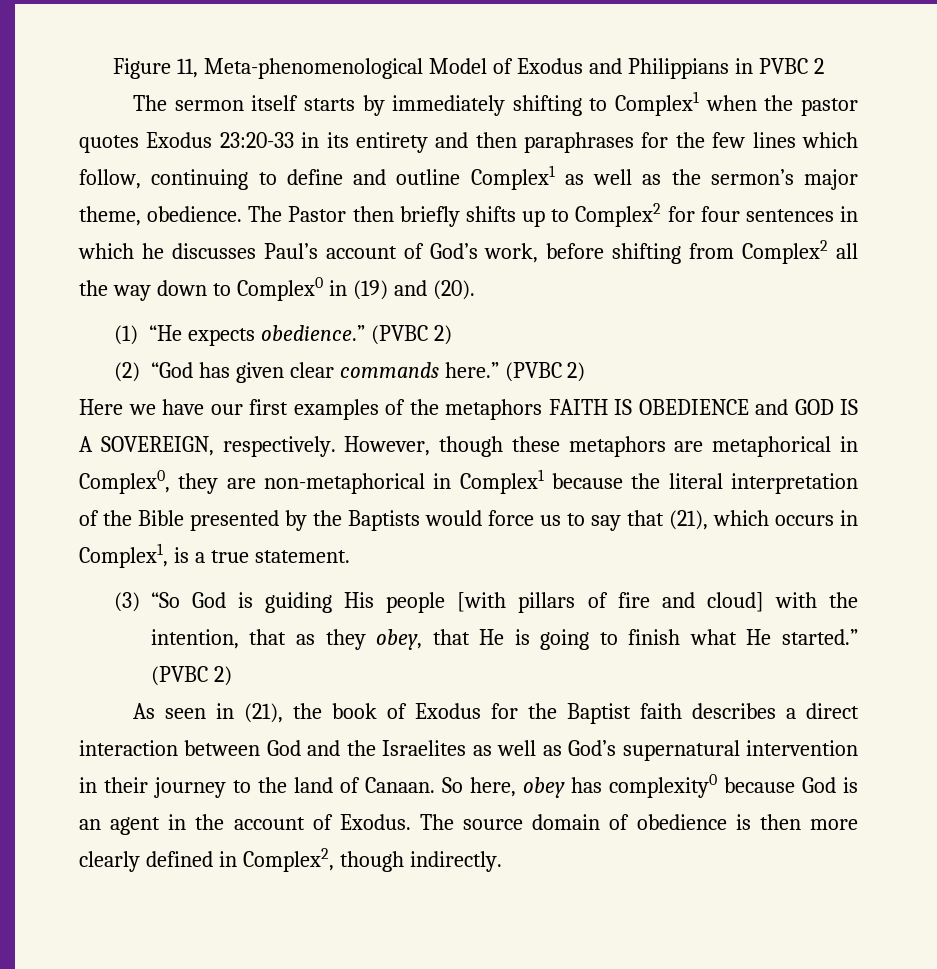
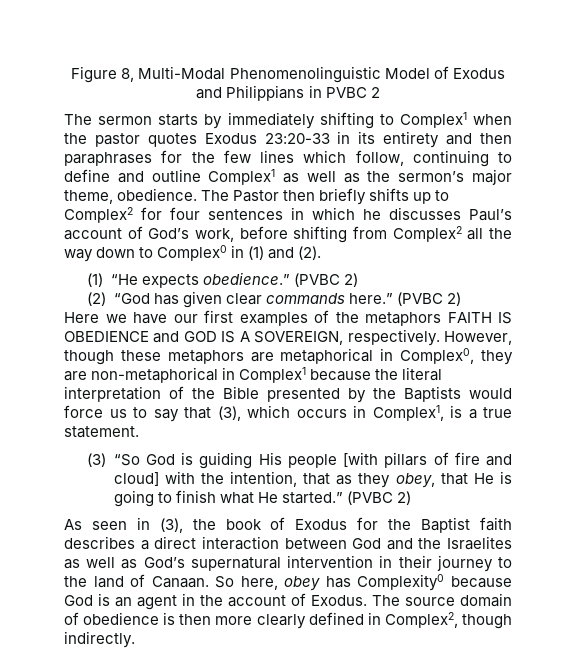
[177,58,424,79] 11, Meta-phenomenological -> [121,66,381,83] 8, Multi-Modal Phenomenolinguistic
[251,95,299,111] itself -> (153, 120) none
[352,280,475,300] (19) and (20). -> [248,246,322,260] (1) and (2).
[669,510,708,530] (21), -> [217,406,241,421] (3),
[244,703,284,723] (21), -> [159,518,183,533] (3),
[609,774,717,798] complexity0 -> [357,574,445,591] Complexity0

